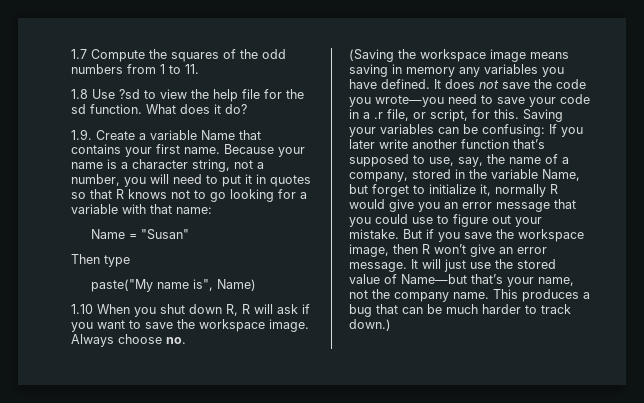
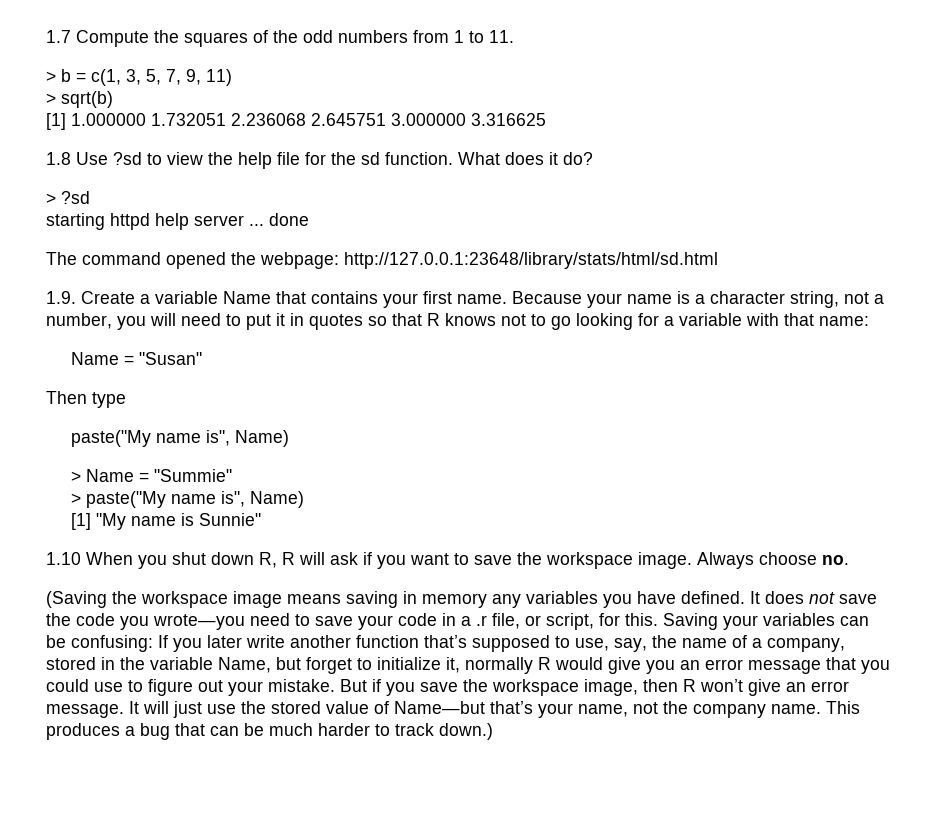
(199, 69) none -> [46,69,232,86] [46,91,113,108] [46,113,546,130] // > b = c(1, 3, 5, 7, 9, 11) // > sqrt(b) // [1] 1.000000 1.732051 2.236068 2.645751 3.000000 3.316625
(247, 109) none -> [46,191,90,204] [46,213,309,230] [46,252,718,269] // > ?sd // starting httpd help server ... done // The command opened the webpage: http://127.0.0.1:23648/library/stats/html/sd.html
(256, 285) none -> [71,469,233,482] [71,491,305,508] [71,513,262,530] // > Name = "Summie" // > paste("My name is", Name) // [1] "My name is Sunnie"

